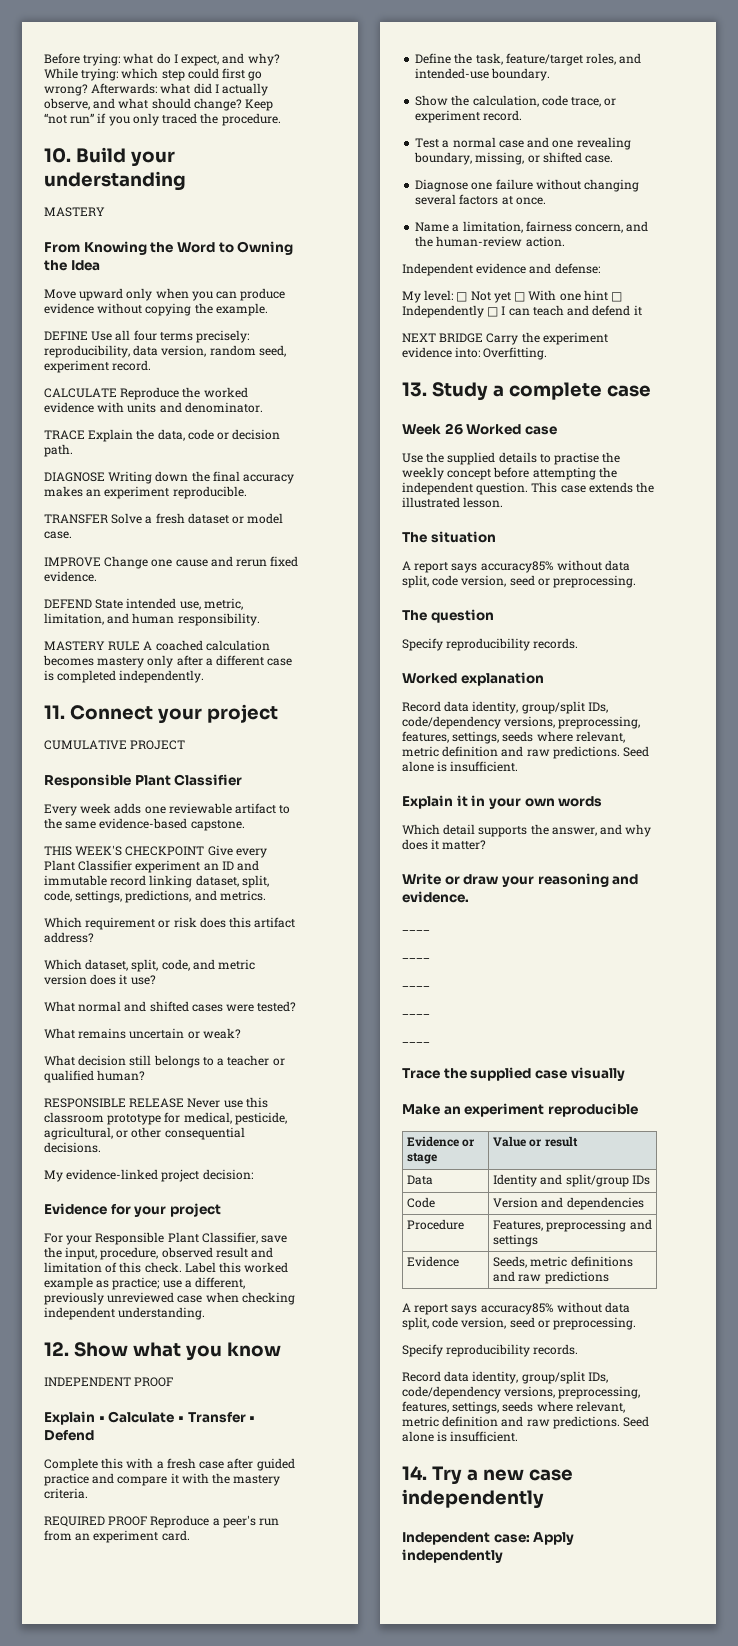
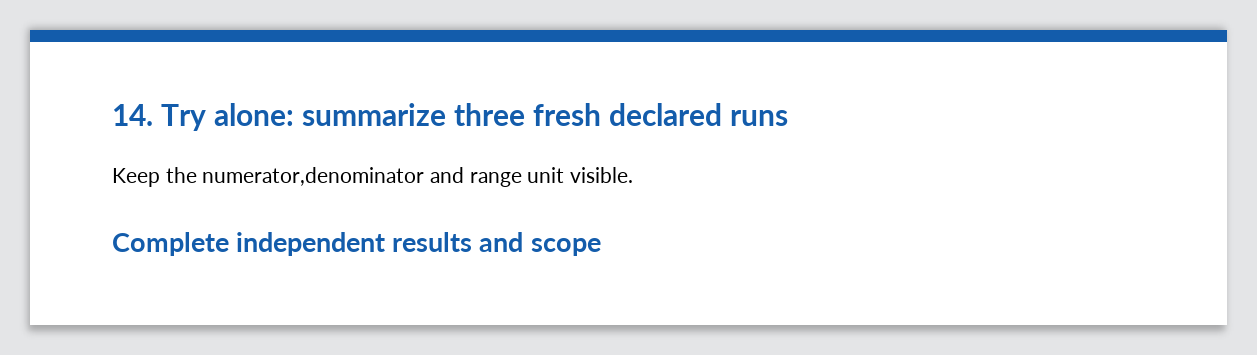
[44,53,280,66] [44,68,263,81] [44,83,269,96] [44,98,274,111] [44,113,281,126] [44,147,175,167] [44,171,186,191] [44,207,105,217] [44,241,294,255] [44,260,100,271] [44,288,286,301] [44,303,268,316] [44,330,250,343] [44,345,286,358] [44,360,152,373] [44,387,248,400] [44,402,263,413] [44,429,281,442] [44,444,73,457] [44,471,295,484] [44,486,247,499] [44,513,284,524] [44,531,72,539] [44,556,299,569] [44,571,97,582] [44,598,243,610] [44,613,260,626] [44,640,270,651] [43,655,293,668] [44,670,205,683] [44,704,278,724] [44,740,186,750] [44,774,243,788] [44,803,291,816] [44,818,245,831] [44,845,267,858] [44,860,260,873] [44,875,269,888] [44,890,266,903] [44,917,296,930] [44,932,94,943] [44,959,256,972] [44,974,156,985] [44,1001,297,1012] [44,1028,241,1039] [44,1055,285,1068] [44,1070,146,1083] [44,1097,268,1108] [44,1112,287,1125] [44,1127,245,1140] [44,1142,101,1153] [44,1169,253,1182] [44,1203,221,1217] [44,1232,288,1245] [44,1247,274,1260] [44,1262,289,1273] [44,1277,246,1290] [44,1292,295,1305] [44,1307,206,1320] [44,1342,281,1361] [44,1377,174,1387] [44,1411,256,1425] [44,1430,94,1441] [44,1458,295,1471] [44,1473,281,1486] [44,1488,88,1499] [44,1515,280,1528] [44,1530,190,1543] [415,53,642,66] [415,68,551,81] [415,95,617,107] [415,110,523,123] [415,137,631,150] [414,152,614,165] [415,179,640,192] [415,194,546,205] [415,221,649,233] [415,236,565,247] [402,263,600,276] [402,290,623,303] [402,305,642,318] [402,332,608,345] [402,347,548,360] [402,382,651,401] [402,423,557,435] [402,452,621,465] [402,467,617,480] [402,482,655,495] [402,497,504,508] [402,531,496,543] [402,560,631,573] [402,575,637,588] [402,609,494,623] [402,638,579,651] [402,672,544,686] [402,701,608,714] [402,716,641,729] [402,731,625,744] [402,746,650,759] [402,761,519,772] [402,795,603,809] [402,824,652,837] [402,839,487,850] [402,873,639,887] [402,891,469,903] [402,930,430,931] [402,958,430,959] [402,986,430,987] [402,1014,430,1015] [402,1042,430,1043] [402,1067,625,1081] [402,1103,638,1117] [407,1136,476,1147] [407,1153,438,1164] [493,1136,578,1147] [407,1175,434,1185] [493,1174,650,1187] [407,1197,436,1208] [493,1197,644,1210] [407,1219,465,1230] [493,1219,652,1232] [493,1234,539,1247] [407,1256,460,1267] [493,1256,633,1268] [493,1271,609,1284] [402,1302,631,1315] [402,1317,637,1330] [402,1344,579,1357] [402,1371,608,1384] [402,1386,641,1399] [402,1401,625,1414] [402,1416,650,1429] [402,1431,519,1442] [402,1466,573,1485] [402,1489,544,1509] [402,1532,575,1545] [402,1549,503,1563] Before trying: what do I expect, and why? While trying: which step could first go wrong? Afterwards: what did I actually observe, and what should change? Keep “not run” if you only traced the procedure. // 10. Build your understanding // MASTERY // From Knowing the Word to Owning the Idea // Move upward only when you can produce evidence without copying the example. // DEFINE Use all four terms precisely: reproducibility, data version, random seed, experiment record. // CALCULATE Reproduce the worked evidence with units and denominator. // TRACE Explain the data, code or decision path. // DIAGNOSE Writing down the final accuracy makes an experiment reproducible. // TRANSFER Solve a fresh dataset or model case. // IMPROVE Change one cause and rerun fixed evidence. // DEFEND State intended use, metric, limitation, and human responsibility. // MASTERY RULE A coached calculation becomes mastery only after a different case is completed independently. // 11. Connect your project // CUMULATIVE PROJECT // Responsible Plant Classifier // Every week adds one reviewable artifact to the same evidence-based capstone. // THIS WEEK'S CHECKPOINT Give every Plant Classifier experiment an ID and immutable record linking dataset, split, code, settings, predictions, and metrics. // Which requirement or risk does this artifact address? // Which dataset, split, code, and metric version does it use? // What normal and shifted cases were tested? // What remains uncertain or weak? // What decision still belongs to a teacher or qualified human? // RESPONSIBLE RELEASE Never use this classroom prototype for medical, pesticide, agricultural, or other consequential decisions. // My evidence-linked project decision: // Evidence for your project // For your Responsible Plant Classifier, save the input, procedure, observed result and limitation of this check. Label this worked example as practice; use a different, previously unreviewed case when checking independent understanding. // 12. Show what you know // INDEPENDENT PROOF // Explain • Calculate • Transfer • Defend // Complete this with a fresh case after guided practice and compare it with the mastery criteria. // REQUIRED PROOF Reproduce a peer's run from an experiment card. // Define the task, feature/target roles, and intended-use boundary. // Show the calculation, code trace, or experiment record. // Test a normal case and one revealing boundary, missing, or shifted case. // Diagnose one failure without changing several factors at once. // Name a limitation, fairness concern, and the human-review action. // Independent evidence and defense: // My level: □ Not yet □ With one hint □ Independently □ I can teach and defend it // NEXT BRIDGE Carry the experiment evidence into: Overfitting. // 13. Study a complete case // Week 26 Worked case // Use the supplied details to practise the weekly concept before attempting the independent question. This case extends the illustrated lesson. // The situation // A report says accuracy85% without data split, code version, seed or preprocessing. // The question // Specify reproducibility records. // Worked explanation // Record data identity, group/split IDs, code/dependency versions, preprocessing, features, settings, seeds where relevant, metric definition and raw predictions. Seed alone is insufficient. // Explain it in your own words // Which detail supports the answer, and why does it matter? // Write or draw your reasoning and evidence. // ____ // ____ // ____ // ____ // ____ // Trace the supplied case visually // Make an experiment reproducible // Evidence or stage | Value or result // Data | Identity and split/group IDs // Code | Version and dependencies // Procedure | Features, preprocessing and settings // Evidence | Seeds, metric definitions and raw predictions // A report says accuracy85% without data split, code version, seed or preprocessing. // Specify reproducibility records. // Record data identity, group/split IDs, code/dependency versions, preprocessing, features, settings, seeds where relevant, metric definition and raw predictions. Seed alone is insufficient. // 14. Try a new case independently // Independent case: Apply independently -> [112,103,788,131] [112,167,634,187] [112,232,601,256] 14. Try alone: summarize three fresh declared runs // Keep the numerator,denominator and range unit visible. // Complete independent results and scope

